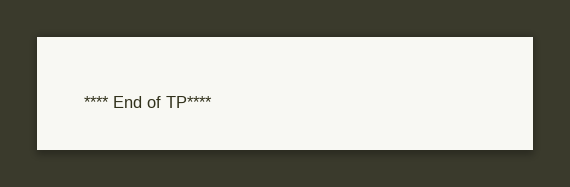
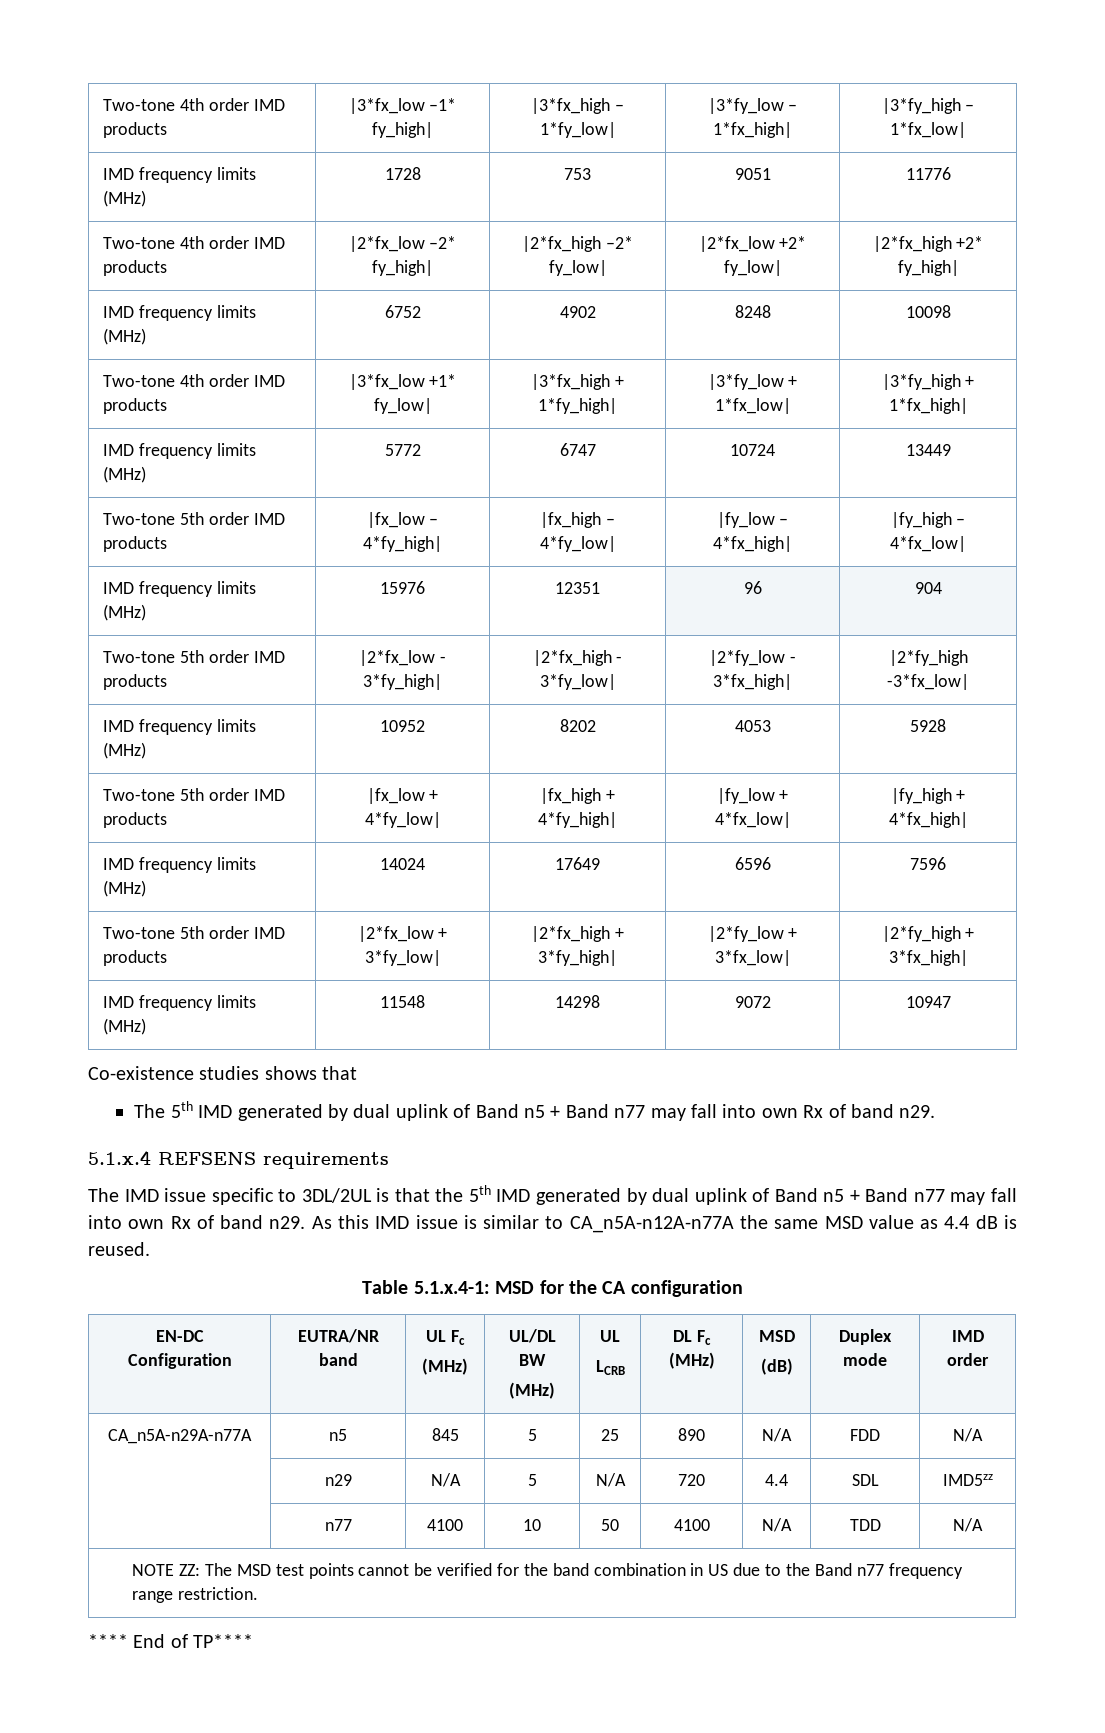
(84, 102) none -> [103,98,285,111] [103,122,168,138] [348,98,457,114] [371,122,433,138] [531,98,624,114] [539,122,616,138] [707,98,798,114] [713,122,792,138] [881,98,975,114] [890,122,966,138] [103,167,256,183] [103,190,147,207] [384,167,421,180] [564,168,591,180] [734,168,771,180] [905,167,951,180] [103,236,285,249] [103,260,168,276] [348,236,457,252] [371,260,433,276] [522,236,633,252] [548,260,607,276] [698,236,807,252] [723,260,782,276] [872,236,984,252] [897,260,959,276] [103,305,256,321] [103,328,147,345] [384,305,421,318] [559,306,596,318] [734,305,771,318] [905,305,951,318] [103,374,285,387] [103,398,168,414] [348,374,457,390] [373,398,432,414] [531,374,624,390] [538,398,617,414] [707,374,798,390] [714,398,791,414] [881,374,975,390] [888,398,968,414] [103,443,256,459] [103,466,147,483] [384,444,421,456] [559,443,596,456] [730,444,775,456] [905,444,951,456] [103,512,285,525] [103,536,168,552] [366,512,439,528] [362,536,442,552] [540,512,615,528] [539,536,616,552] [716,512,789,528] [713,536,792,552] [890,512,966,528] [890,536,966,552] [103,581,256,597] [103,604,147,621] [379,581,425,594] [555,582,600,594] [743,581,762,594] [914,582,942,594] [103,650,285,663] [103,674,168,690] [359,650,446,666] [362,674,442,690] [532,650,623,666] [539,674,616,690] [709,650,796,666] [713,674,792,690] [888,650,968,666] [887,674,969,690] [103,719,256,735] [103,742,147,759] [379,720,425,732] [559,719,596,732] [734,720,771,732] [910,719,946,732] [103,788,285,801] [103,812,168,828] [366,788,439,804] [364,812,441,828] [540,788,615,804] [538,812,617,828] [716,788,789,804] [714,812,791,828] [890,788,966,804] [888,812,968,828] [103,857,256,873] [103,880,147,897] [379,858,425,870] [555,857,600,870] [734,857,771,870] [910,857,946,870] [103,926,285,939] [103,950,168,966] [357,926,448,942] [364,950,441,966] [531,926,624,942] [538,950,617,966] [707,926,798,942] [714,950,791,966] [881,926,975,942] [888,950,968,966] [103,995,256,1011] [103,1018,147,1035] [379,995,425,1008] [555,995,600,1008] [734,996,771,1008] [905,996,951,1008] [88,1066,358,1080] [134,1101,936,1121] [88,1150,389,1169] [88,1185,1017,1205] [88,1215,1018,1233] [88,1242,150,1256] [362,1280,743,1297] [155,1330,204,1342] [127,1353,232,1369] [297,1329,379,1343] [318,1353,358,1366] [426,1330,465,1345] [421,1358,468,1375] [508,1329,556,1343] [519,1354,546,1366] [508,1382,555,1399] [600,1330,620,1342] [595,1360,625,1375] [673,1330,711,1345] [668,1352,715,1369] [758,1330,795,1342] [760,1358,793,1375] [839,1329,892,1345] [843,1353,887,1366] [951,1330,984,1342] [947,1353,989,1366] [108,1429,252,1444] [329,1429,347,1441] [431,1428,459,1441] [527,1429,537,1441] [601,1429,619,1441] [678,1428,705,1441] [762,1428,792,1442] [850,1429,880,1441] [953,1428,983,1442] [324,1474,352,1486] [430,1473,461,1487] [527,1474,537,1486] [595,1473,626,1487] [678,1474,705,1486] [765,1474,788,1486] [851,1474,879,1486] [942,1474,993,1486] [324,1519,352,1531] [426,1519,463,1531] [523,1519,541,1531] [601,1519,619,1531] [673,1519,710,1531] [762,1518,792,1532] [849,1519,881,1531] [953,1518,983,1532] [132,1563,963,1579] [132,1587,259,1603] Two-tone 4th order IMD products | |3*fx_low –1* fy_high| | |3*fx_high – 1*fy_low| | |3*fy_low – 1*fx_high| | |3*fy_high – 1*fx_low| // IMD frequency limits (MHz) | 1728 | 753 | 9051 | 11776 // Two-tone 4th order IMD products | |2*fx_low –2* fy_high| | |2*fx_high –2* fy_low| | |2*fx_low +2* fy_low| | |2*fx_high +2* fy_high| // IMD frequency limits (MHz) | 6752 | 4902 | 8248 | 10098 // Two-tone 4th order IMD products | |3*fx_low +1* fy_low| | |3*fx_high + 1*fy_high| | |3*fy_low + 1*fx_low| | |3*fy_high + 1*fx_high| // IMD frequency limits (MHz) | 5772 | 6747 | 10724 | 13449 // Two-tone 5th order IMD products | |fx_low – 4*fy_high| | |fx_high – 4*fy_low| | |fy_low – 4*fx_high| | |fy_high – 4*fx_low| // IMD frequency limits (MHz) | 15976 | 12351 | 96 | 904 // Two-tone 5th order IMD products | |2*fx_low - 3*fy_high| | |2*fx_high - 3*fy_low| | |2*fy_low - 3*fx_high| | |2*fy_high -3*fx_low| // IMD frequency limits (MHz) | 10952 | 8202 | 4053 | 5928 // Two-tone 5th order IMD products | |fx_low + 4*fy_low| | |fx_high + 4*fy_high| | |fy_low + 4*fx_low| | |fy_high + 4*fx_high| // IMD frequency limits (MHz) | 14024 | 17649 | 6596 | 7596 // Two-tone 5th order IMD products | |2*fx_low + 3*fy_low| | |2*fx_high + 3*fy_high| | |2*fy_low + 3*fx_low| | |2*fy_high + 3*fx_high| // IMD frequency limits (MHz) | 11548 | 14298 | 9072 | 10947 // Co-existence studies shows that // The 5th IMD generated by dual uplink of Band n5 + Band n77 may fall into own Rx of band n29. // 5.1.x.4 REFSENS requirements // The IMD issue specific to 3DL/2UL is that the 5th IMD generated by dual uplink of Band n5 + Band n77 may fall into own Rx of band n29. As this IMD issue is similar to CA_n5A-n12A-n77A the same MSD value as 4.4 dB is reused. // Table 5.1.x.4-1: MSD for the CA configuration // EN-DC Configuration | EUTRA/NR band | UL Fc // (MHz) | UL/DL BW // (MHz) | UL // LCRB | DL Fc (MHz) | MSD // (dB) | Duplex mode | IMD order // CA_n5A-n29A-n77A | n5 | 845 | 5 | 25 | 890 | N/A | FDD | N/A // | n29 | N/A | 5 | N/A | 720 | 4.4 | SDL | IMD5zz // | n77 | 4100 | 10 | 50 | 4100 | N/A | TDD | N/A // NOTE ZZ: The MSD test points cannot be verified for the band combination in US due to the Band n77 frequency range restriction. //

